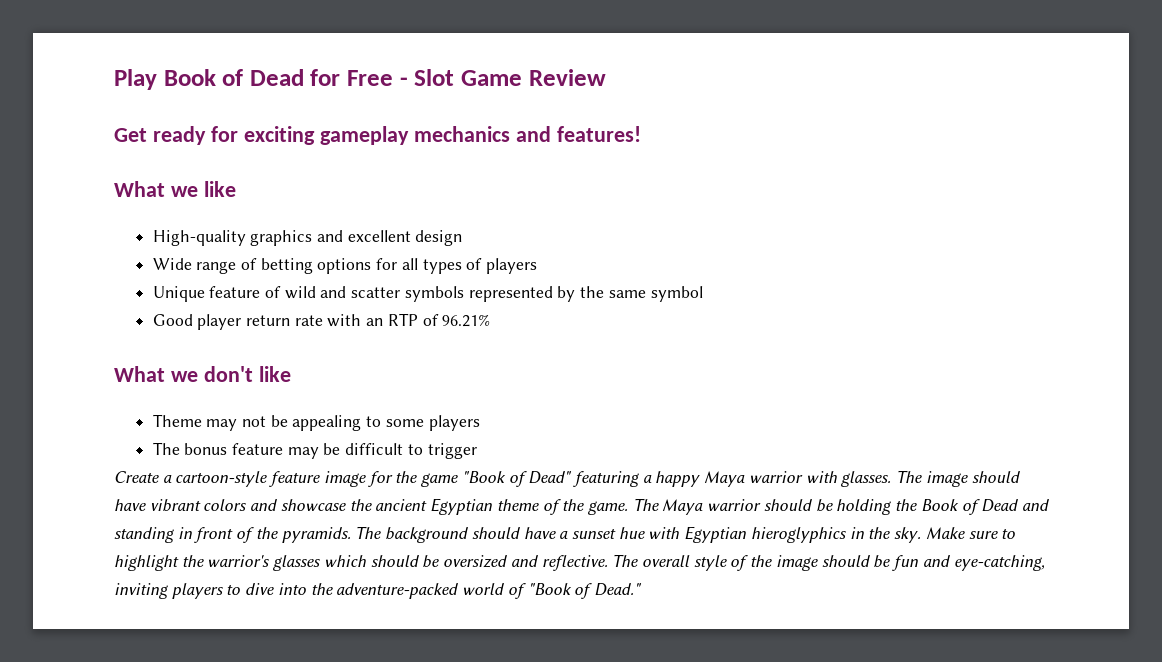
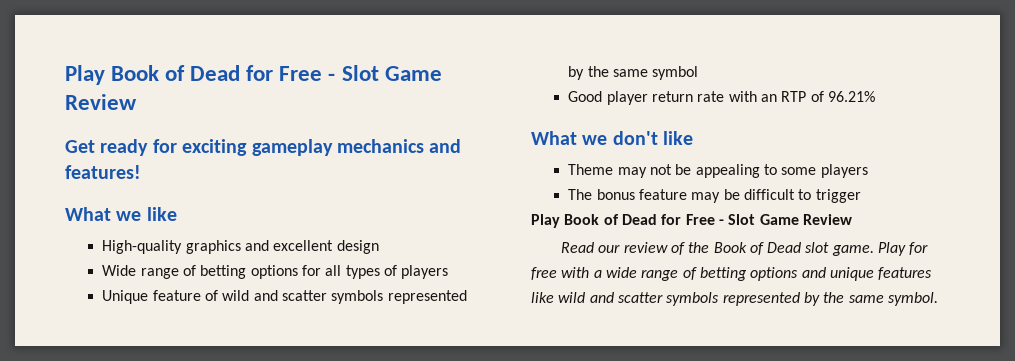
[114,470,1021,487] [114,498,1050,515] [114,526,1016,543] [114,554,1045,571] [114,583,642,599] Create a cartoon-style feature image for the game "Book of Dead" featuring a happy Maya warrior with glasses. The image should have vibrant colors and showcase the ancient Egyptian theme of the game. The Maya warrior should be holding the Book of Dead and standing in front of the pyramids. The background should have a sunset hue with Egyptian hieroglyphics in the sky. Make sure to highlight the warrior's glasses which should be oversized and reflective. The overall style of the image should be fun and eye-catching, inviting players to dive into the adventure-packed world of "Book of Dead." -> [531,214,852,228] [560,242,929,256] [531,267,933,281] [531,292,938,306] Play Book of Dead for Free - Slot Game Review // Read our review of the Book of Dead slot game. Play for free with a wide range of betting options and unique features like wild and scatter symbols represented by the same symbol.

